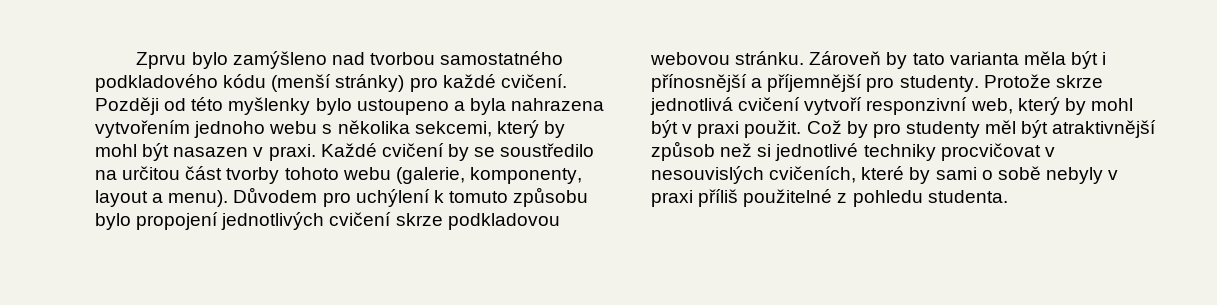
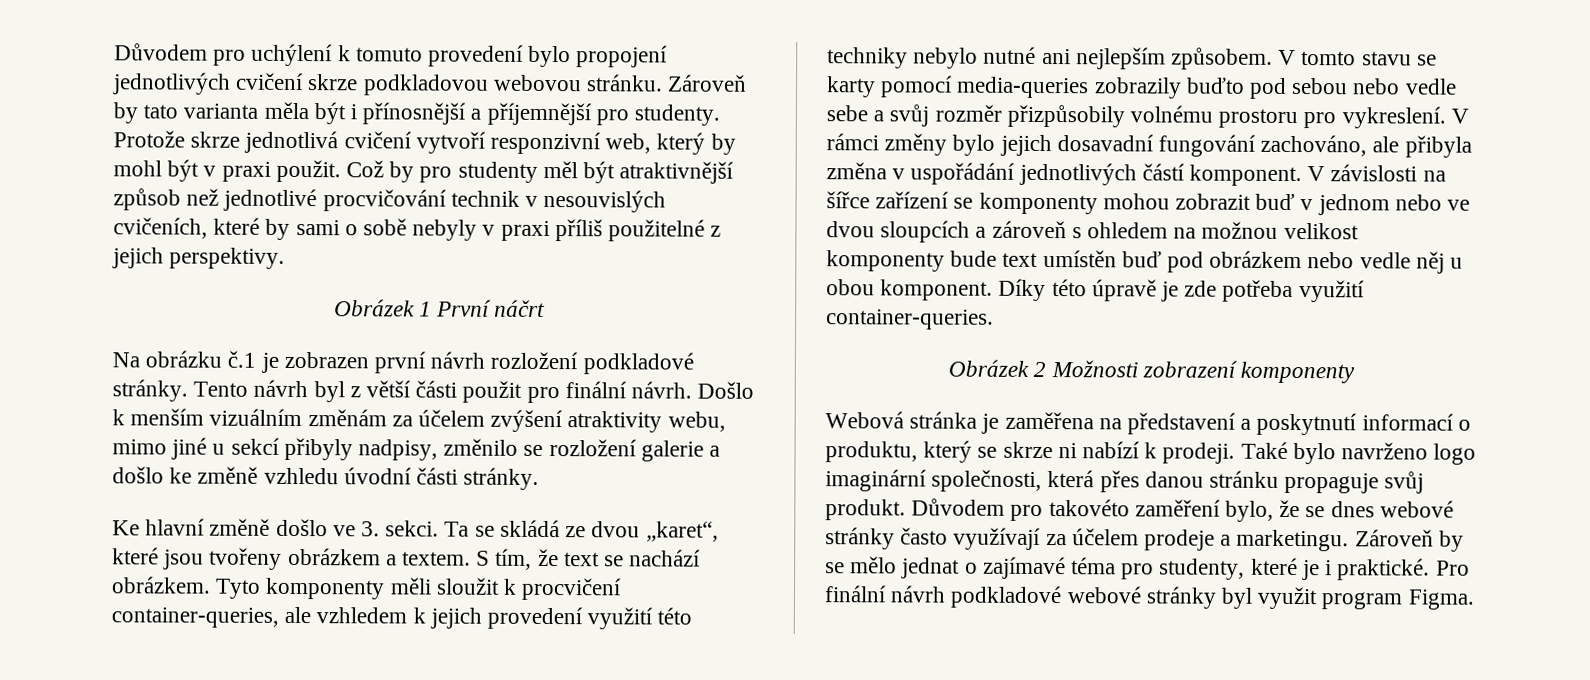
[136,51,564,69] [95,74,567,92] [95,97,605,115] [95,120,565,138] [95,143,595,161] [95,166,582,184] [95,190,229,207] Zprvu bylo zamýšleno nad tvorbou samostatného podkladového kódu (menší stránky) pro každé cvičení. Později od této myšlenky bylo ustoupeno a byla nahrazena vytvořením jednoho webu s několika sekcemi, který by mohl být nasazen v praxi. Každé cvičení by se soustředilo na určitou část tvorby tohoto webu (galerie, komponenty, layout a menu). -> (114, 52) none
[513,187,589,207] způsobu -> [428,44,525,67] provedení
[757,143,1041,161] si jednotlivé techniky procvičovat -> [223,188,520,212] jednotlivé procvičování technik
[852,190,1008,207] pohledu studenta. -> [112,247,286,269] [333,299,546,317] [112,350,694,375] [112,379,755,404] [112,408,726,433] [112,437,721,462] [112,466,540,490] [112,518,719,542] [112,547,702,570] [111,576,623,601] [111,606,693,630] [827,46,1437,70] [826,75,1457,99] [826,104,1469,129] [826,133,1472,158] [826,162,1446,187] [826,191,1471,216] [826,220,1359,243] [826,249,1464,274] [826,278,1365,303] [826,309,994,330] [948,359,1355,384] [825,411,1471,436] [825,440,1477,465] [825,469,1425,494] [825,498,1454,522] [825,527,1464,552] [825,556,1470,581] [824,585,1475,610] jejich perspektivy. // Obrázek 1 První náčrt // Na obrázku č.1 je zobrazen první návrh rozložení podkladové stránky. Tento návrh byl z větší části použit pro finální návrh. Došlo k menším vizuálním změnám za účelem zvýšení atraktivity webu, mimo jiné u sekcí přibyly nadpisy, změnilo se rozložení galerie a došlo ke změně vzhledu úvodní části stránky. // Ke hlavní změně došlo ve 3. sekci. Ta se skládá ze dvou „karet“, které jsou tvořeny obrázkem a textem. S tím, že text se nachází obrázkem. Tyto komponenty měli sloužit k procvičení container-queries, ale vzhledem k jejich provedení využití této techniky nebylo nutné ani nejlepším způsobem. V tomto stavu se karty pomocí media-queries zobrazily buďto pod sebou nebo vedle sebe a svůj rozměr přizpůsobily volnému prostoru pro vykreslení. V rámci změny bylo jejich dosavadní fungování zachováno, ale přibyla změna v uspořádání jednotlivých částí komponent. V závislosti na šířce zařízení se komponenty mohou zobrazit buď v jednom nebo ve dvou sloupcích a zároveň s ohledem na možnou velikost komponenty bude text umístěn buď pod obrázkem nebo vedle něj u obou komponent. Díky této úpravě je zde potřeba využití container-queries. // Obrázek 2 Možnosti zobrazení komponenty // Webová stránka je zaměřena na představení a poskytnutí informací o produktu, který se skrze ni nabízí k prodeji. Také bylo navrženo logo imaginární společnosti, která přes danou stránku propaguje svůj produkt. Důvodem pro takovéto zaměření bylo, že se dnes webové stránky často využívají za účelem prodeje a marketingu. Zároveň by se mělo jednat o zajímavé téma pro studenty, které je i praktické. Pro finální návrh podkladové webové stránky byl využit program Figma.

